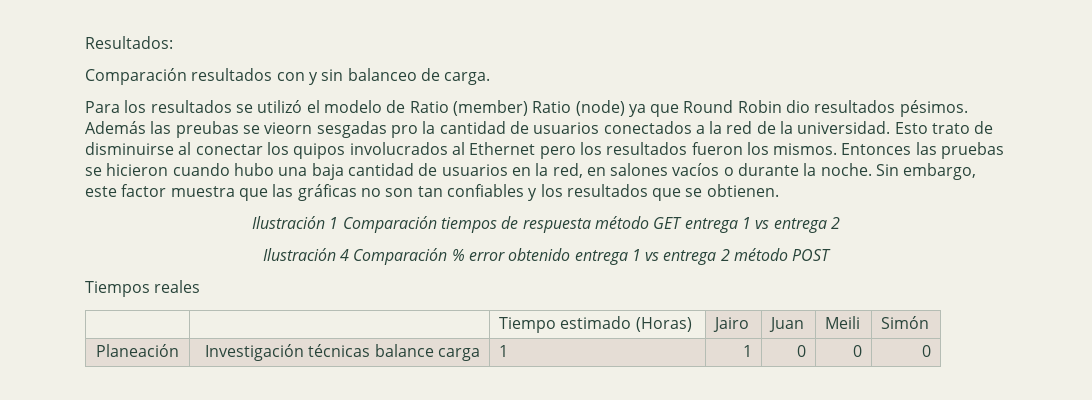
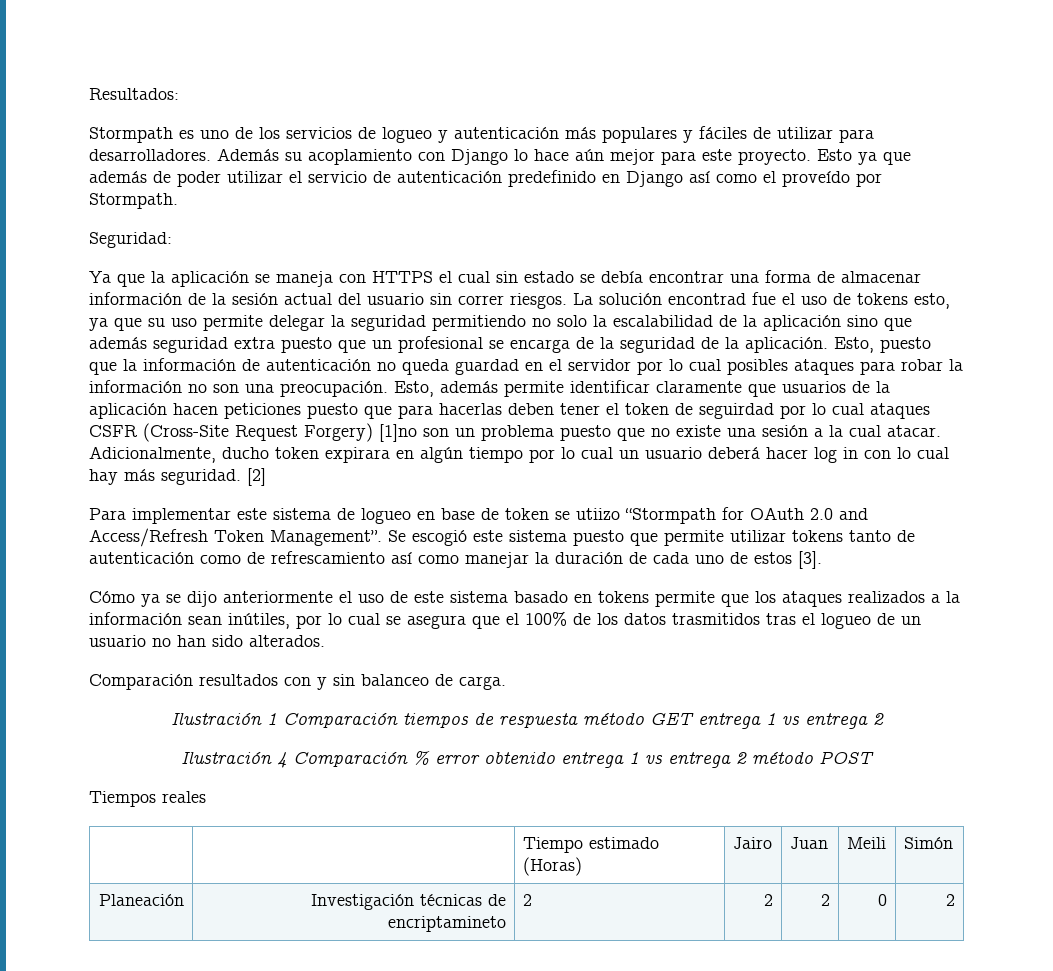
(173, 42) none -> [89,126,874,143] [89,148,911,165] [89,170,882,187] [89,193,178,209] [89,232,172,248] [89,270,921,287] [89,292,950,309] [89,315,912,331] [89,336,931,353] [89,358,963,375] [89,380,890,397] [89,403,930,419] [89,423,941,442] [89,446,949,463] [89,468,266,486] [89,507,868,524] [89,528,915,547] [89,551,822,569] [89,591,960,607] [89,611,921,629] [89,635,325,647] // Stormpath es uno de los servicios de logueo y autenticación más populares y fáciles de utilizar para desarrolladores. Además su acoplamiento con Django lo hace aún mejor para este proyecto. Esto ya que además de poder utilizar el servicio de autenticación predefinido en Django así como el proveído por Stormpath. // Seguridad: // Ya que la aplicación se maneja con HTTPS el cual sin estado se debía encontrar una forma de almacenar información de la sesión actual del usuario sin correr riesgos. La solución encontrad fue el uso de tokens esto, ya que su uso permite delegar la seguridad permitiendo no solo la escalabilidad de la aplicación sino que además seguridad extra puesto que un profesional se encarga de la seguridad de la aplicación. Esto, puesto que la información de autenticación no queda guardad en el servidor por lo cual posibles ataques para robar la información no son una preocupación. Esto, además permite identificar claramente que usuarios de la aplicación hacen peticiones puesto que para hacerlas deben tener el token de seguirdad por lo cual ataques CSFR (Cross-Site Request Forgery) [1]no son un problema puesto que no existe una sesión a la cual atacar. Adicionalmente, ducho token expirara en algún tiempo por lo cual un usuario deberá hacer log in con lo cual hay más seguridad. [2] // Para implementar este sistema de logueo en base de token se utiizo “Stormpath for OAuth 2.0 and Access/Refresh Token Management”. Se escogió este sistema puesto que permite utilizar tokens tanto de autenticación como de refrescamiento así como manejar la duración de cada uno de estos [3]. // Cómo ya se dijo anteriormente el uso de este sistema basado en tokens permite que los ataques realizados a la información sean inútiles, por lo cual se asegura que el 100% de los datos trasmitidos tras el logueo de un usuario no han sido alterados.
[85,100,968,117] [85,121,994,138] [85,142,1005,159] [85,163,977,180] [85,184,779,201] // Para los resultados se utilizó el modelo de Ratio (member) Ratio (node) ya que Round Robin dio resultados pésimos. Además las preubas se vieorn sesgadas pro la cantidad de usuarios conectados a la red de la universidad. Esto trato de disminuirse al conectar los quipos involucrados al Ethernet pero los resultados fueron los mismos. Entonces las pruebas se hicieron cuando hubo una baja cantidad de usuarios en la red, en salones vacíos o durante la noche. Sin embargo, este factor muestra que las gráficas no son tan confiables y los resultados que se obtienen. -> (506, 683) none
[374,344,480,361] [499,345,509,357] [742,345,752,357] [796,345,806,357] [852,345,862,357] [921,345,931,357] balance carga | 1 | 1 | 0 | 0 | 0 -> [488,894,507,906] [388,916,507,932] [522,894,532,906] [764,894,774,906] [821,894,831,906] [878,894,888,906] [946,894,956,906] de encriptamineto | 2 | 2 | 2 | 0 | 2

